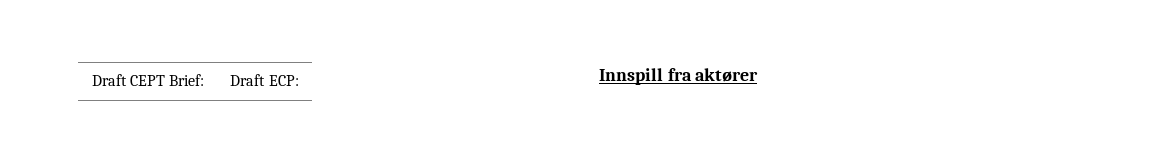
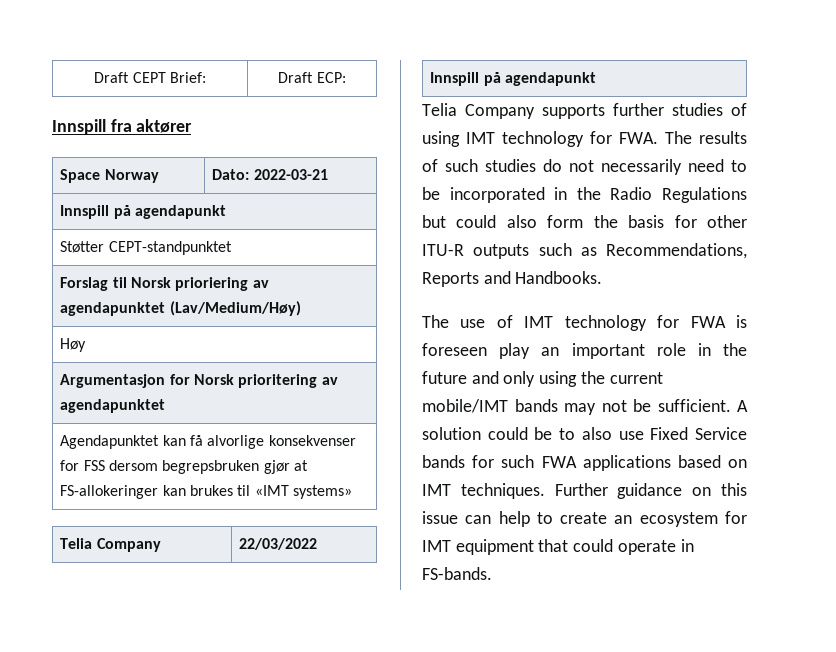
(759, 75) none -> [60,169,159,183] [212,169,328,180] [60,205,226,219] [60,241,232,255] [60,277,269,291] [60,301,301,316] [60,338,87,352] [60,374,338,388] [60,399,166,413] [60,435,356,449] [60,460,308,474] [60,485,352,499] [60,538,161,552] [239,538,318,550] [430,72,596,86] [422,103,747,119] [422,131,747,147] [422,159,747,175] [422,187,747,203] [422,215,747,228] [422,243,747,259] [422,271,603,287] [422,315,747,331] [422,343,747,359] [422,371,663,387] [422,399,748,415] [422,427,747,440] [422,455,747,471] [422,483,747,499] [422,511,747,527] [422,539,694,555] [422,567,492,580] // Space Norway | Dato: 2022-03-21 // Innspill på agendapunkt // Støtter CEPT-standpunktet // Forslag til Norsk prioriering av agendapunktet (Lav/Medium/Høy) // Høy // Argumentasjon for Norsk prioritering av agendapunktet // Agendapunktet kan få alvorlige konsekvenser for FSS dersom begrepsbruken gjør at FS-allokeringer kan brukes til «IMT systems» // Telia Company | 22/03/2022 // Innspill på agendapunkt // Telia Company supports further studies of using IMT technology for FWA. The results of such studies do not necessarily need to be incorporated in the Radio Regulations but could also form the basis for other ITU-R outputs such as Recommendations, Reports and Handbooks. // The use of IMT technology for FWA is foreseen play an important role in the future and only using the current mobile/IMT bands may not be sufficient. A solution could be to also use Fixed Service bands for such FWA applications based on IMT techniques. Further guidance on this issue can help to create an ecosystem for IMT equipment that could operate in FS-bands.

